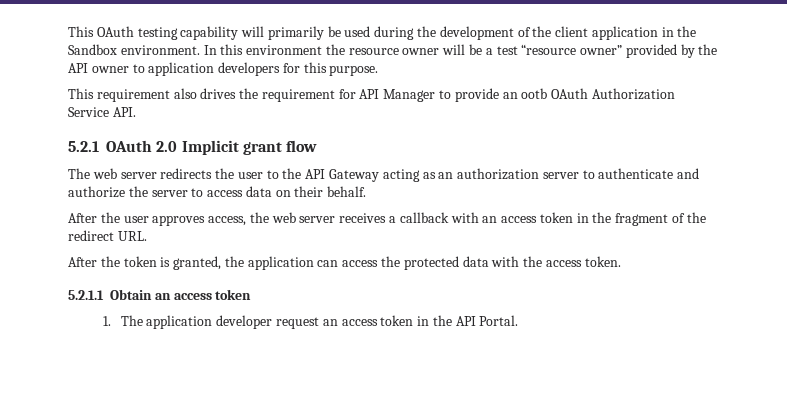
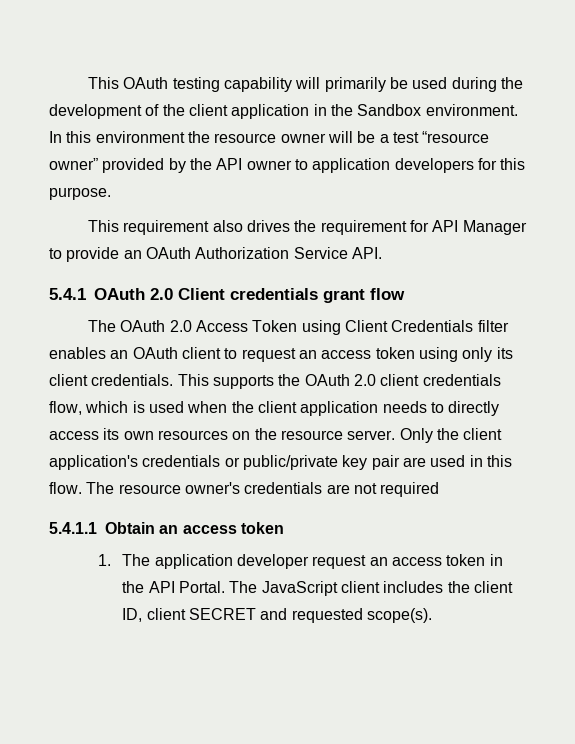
[521,88,548,99] ootb -> (142, 254) none
[68,140,239,155] 5.2.1 OAuth 2.0 Implicit -> [49,288,318,300] 5.4.1 OAuth 2.0 Client credentials
[92,168,700,182] [68,186,367,198] [68,212,706,226] [68,230,147,241] [68,256,621,270] [68,290,104,300] web server redirects the user to the API Gateway acting as an authorization server to authenticate and authorize the server to access data on their behalf. // After the user approves access, the web server receives a callback with an access token in the fragment of the redirect URL. // After the token is granted, the application can access the protected data with the access token. // 5.2.1.1 -> [120,320,509,335] [49,347,513,362] [49,374,501,389] [49,401,500,416] [49,428,503,443] [49,455,512,470] [49,482,440,497] [49,522,97,534] OAuth 2.0 Access Token using Client Credentials filter enables an OAuth client to request an access token using only its client credentials. This supports the OAuth 2.0 client credentials flow, which is used when the client application needs to directly access its own resources on the resource server. Only the client application's credentials or public/private key pair are used in this flow. The resource owner's credentials are not required // 5.4.1.1
(519, 320) none -> [229,581,513,596] [122,608,432,623] The JavaScript client includes the client ID, client SECRET and requested scope(s).

